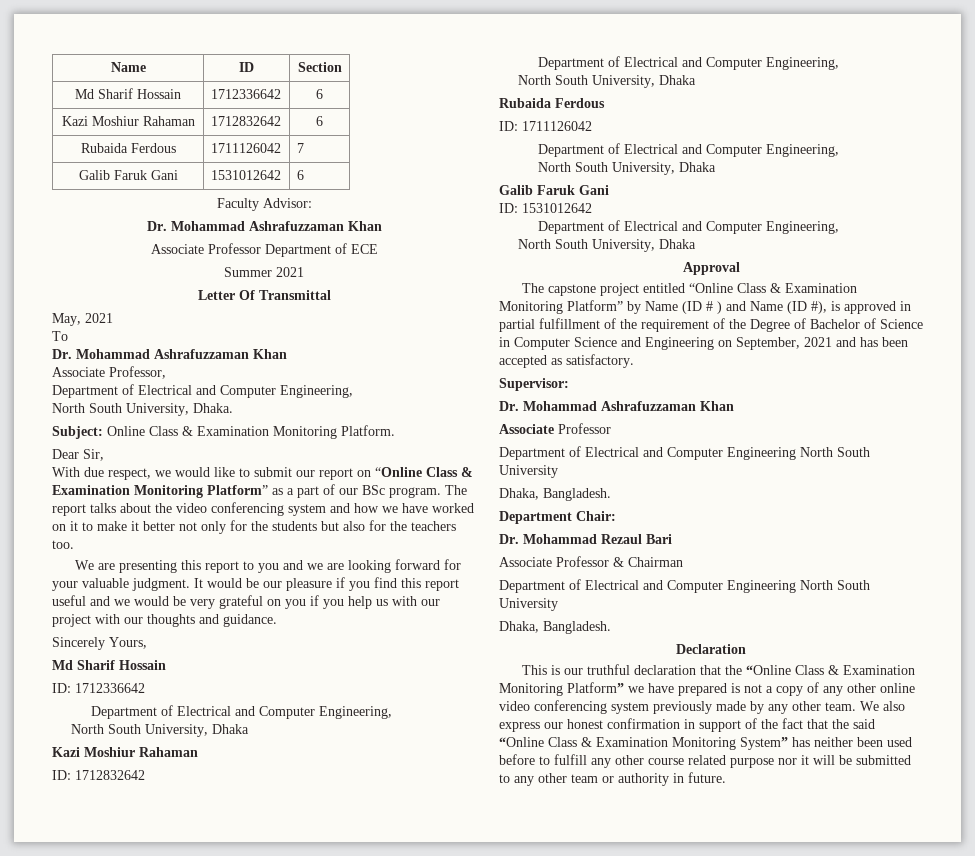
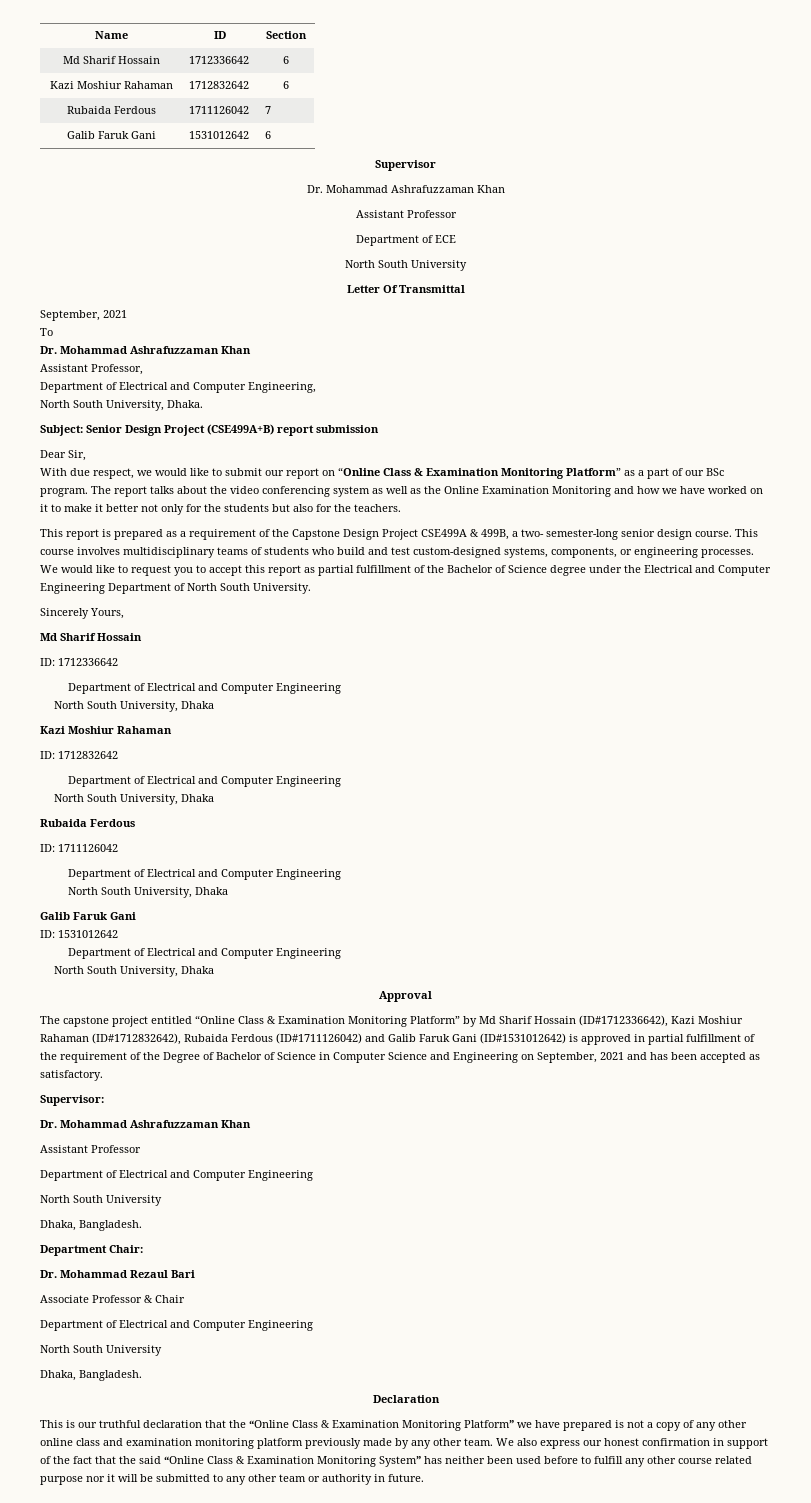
[216,198,312,211] [146,221,382,231] [150,243,261,254] Faculty Advisor: // Dr. Mohammad Ashrafuzzaman Khan // Associate Professor -> [375,160,436,171] [306,185,505,193] [355,210,457,218] Supervisor // Dr. Mohammad Ashrafuzzaman Khan // Assistant Professor //
[224,267,304,277] Summer 2021 -> [345,260,467,271] North South University
[52,313,81,326] May, -> [40,310,100,321] September,
[52,367,105,377] Associate -> [40,364,88,372] Assistant
[107,425,395,439] Online Class & Examination Monitoring Platform. -> [86,424,379,436] Senior Design Project (CSE499A+B) report submission
(326, 510) none -> [372,486,611,497] as well as the Online Examination Monitoring
[411,521,456,531] [52,540,74,549] [75,559,462,573] [52,577,459,591] [52,595,440,609] [52,614,277,627] teachers too. // We are presenting this report to you and we are looking forward for your valuable judgment. It would be our pleasure if you find this report useful and we would be very grateful on you if you help us with our project with our thoughts and guidance. -> [354,504,401,512] [40,529,758,540] [40,547,754,558] [40,565,771,576] [40,583,311,594] teachers. // This report is prepared as a requirement of the Capstone Design Project CSE499A & 499B, a two- semester-long senior design course. This course involves multidisciplinary teams of students who build and test custom-designed systems, components, or engineering processes. We would like to request you to accept this report as partial fulfillment of the Bachelor of Science degree under the Electrical and Computer Engineering Department of North South University.
[318,706,392,719] Engineering, -> [276,683,342,694] Engineering
[765,57,839,70] Engineering, -> [276,776,342,787] Engineering
[765,144,839,157] Engineering, -> [276,869,342,880] Engineering
[765,221,839,234] Engineering, -> [276,948,342,959] Engineering
[645,301,827,314] Name (ID # ) and Name (ID #), -> [479,1015,743,1027] [40,1033,566,1045] Md Sharif Hossain (ID#1712336642), Kazi Moshiur Rahaman (ID#1712832642), Rubaida Ferdous (ID#1711126042) and Galib Faruk Gani (ID#1531012642)
[499,424,554,434] Associate -> [40,1145,88,1153] Assistant
(796, 453) none -> (313, 1175) //
[628,557,683,567] [499,579,796,593] Chairman // Department of Electrical and Computer Engineering -> [155,1295,185,1303] [40,1320,313,1331] Chair // Department of Electrical and Computer Engineering //
[499,700,649,714] video conferencing system -> [76,1438,303,1449] class and examination monitoring platform

